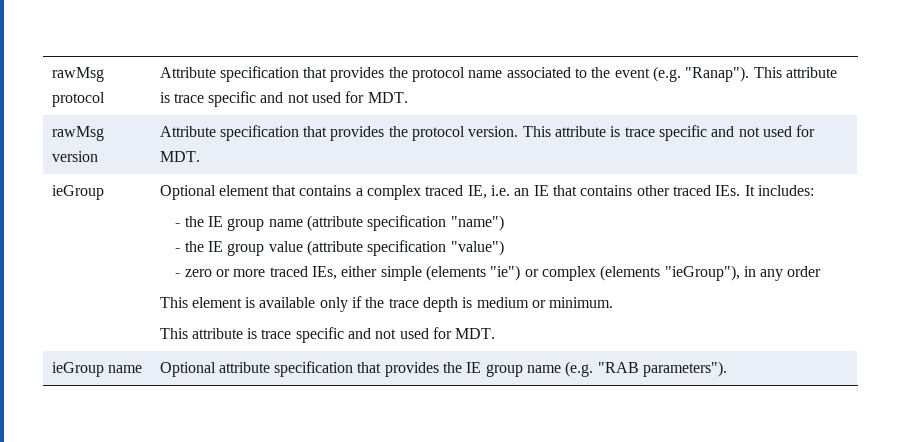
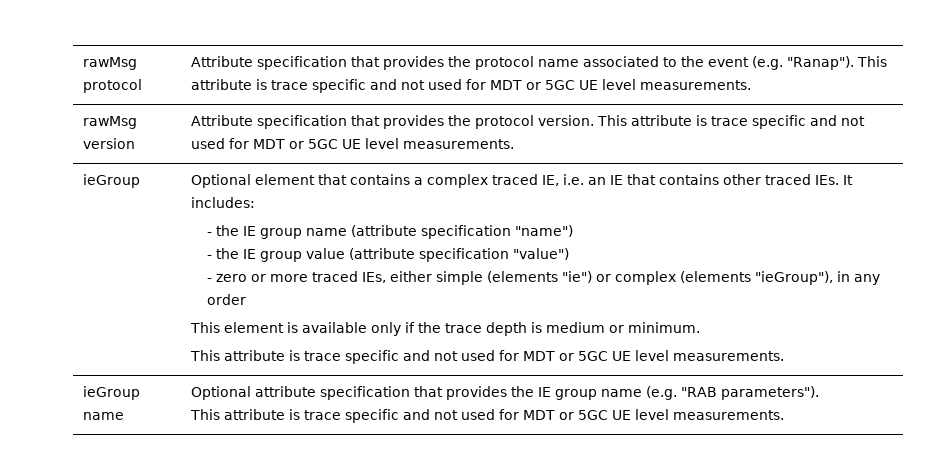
[367,92,408,103] MDT. -> [490,79,752,90] MDT or 5GC UE level measurements.
[159,151,200,162] MDT. -> [253,138,515,149] MDT or 5GC UE level measurements.
[455,328,496,339] MDT. -> [523,350,785,361] MDT or 5GC UE level measurements.
(728, 369) none -> [190,409,785,423] // This attribute is trace specific and not used for MDT or 5GC UE level measurements.

